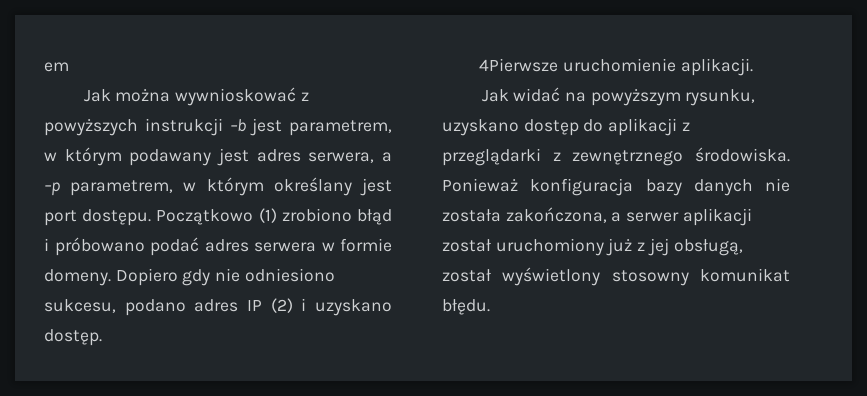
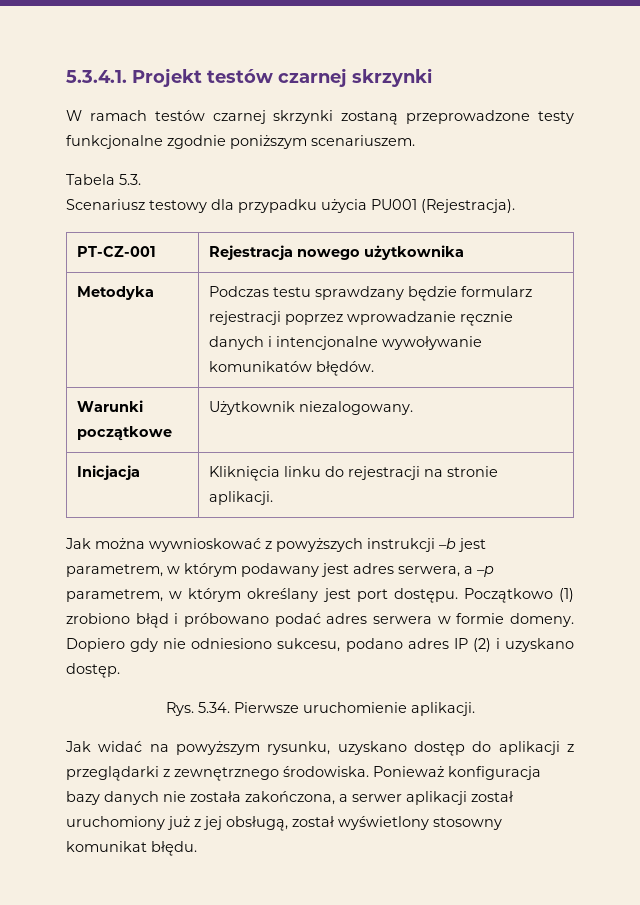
[44,62,69,72] em -> [66,68,432,87] [66,110,574,125] [66,135,415,149] [66,174,141,185] [66,199,515,213] [76,246,156,257] [208,245,464,260] [76,286,154,300] [208,286,532,301] [208,311,513,326] [208,336,482,350] [208,361,374,376] [76,400,143,412] [76,426,172,441] [208,401,413,415] [76,465,140,480] [208,466,498,481] [208,491,273,505] 5.3.4.1. Projekt testów czarnej skrzynki // W ramach testów czarnej skrzynki zostaną przeprowadzone testy funkcjonalne zgodnie poniższym scenariuszem. // Tabela 5.3. // Scenariusz testowy dla przypadku użycia PU001 (Rejestracja). // PT-CZ-001 | Rejestracja nowego użytkownika // Metodyka | Podczas testu sprawdzany będzie formularz rejestracji poprzez wprowadzanie ręcznie danych i intencjonalne wywoływanie komunikatów błędów. // Warunki początkowe | Użytkownik niezalogowany. // Inicjacja | Kliknięcia linku do rejestracji na stronie aplikacji.
[479,58,559,72] 4Pierwsze -> [165,702,299,716] Rys. 5.34. Pierwsze

